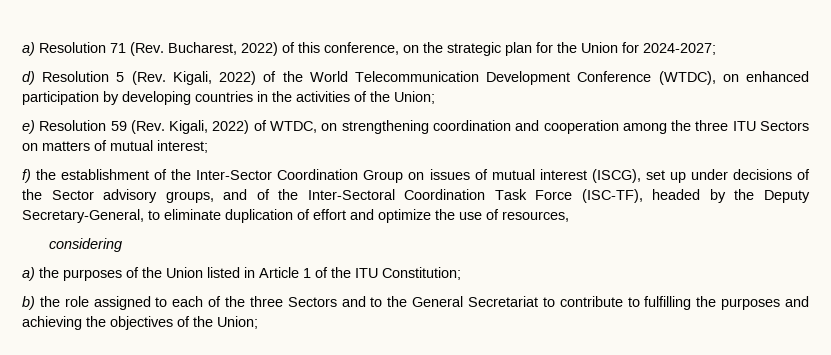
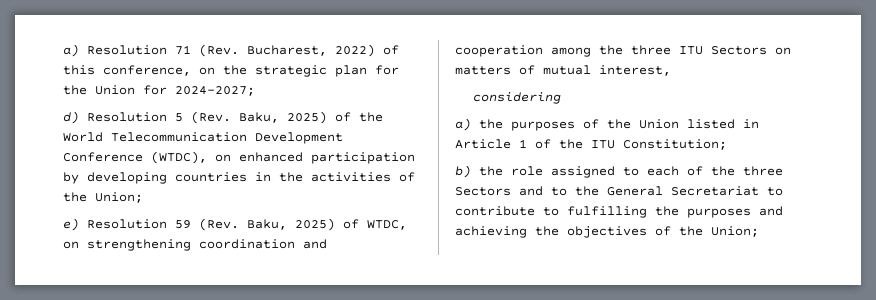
[172,71,257,85] Kigali, 2022) -> [239,111,327,124] Baku, 2025)
[169,120,250,134] Kigali, 2022) -> [247,218,335,231] Baku, 2025)
[157,140,208,153] [22,169,810,183] [22,189,810,203] [22,209,569,223] interest; // f) the establishment of the Inter-Sector Coordination Group on issues of mutual interest (ISCG), set up under decisions of the Sector advisory groups, and of the Inter-Sectoral Coordination Task Force (ISC-TF), headed by the Deputy Secretary-General, to eliminate duplication of effort and optimize the use of resources, -> [599,65,671,76] interest,

